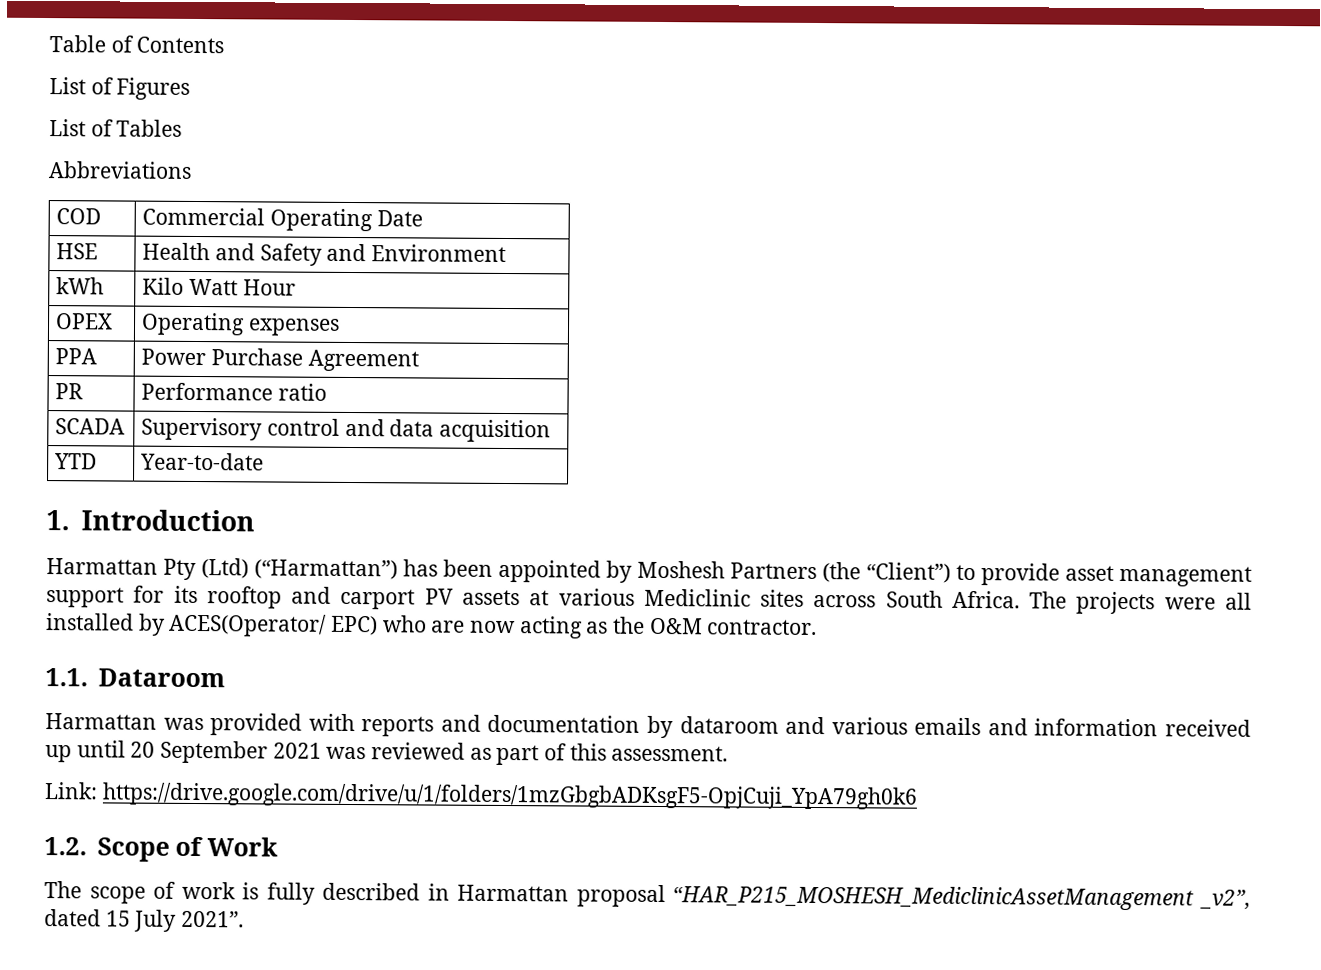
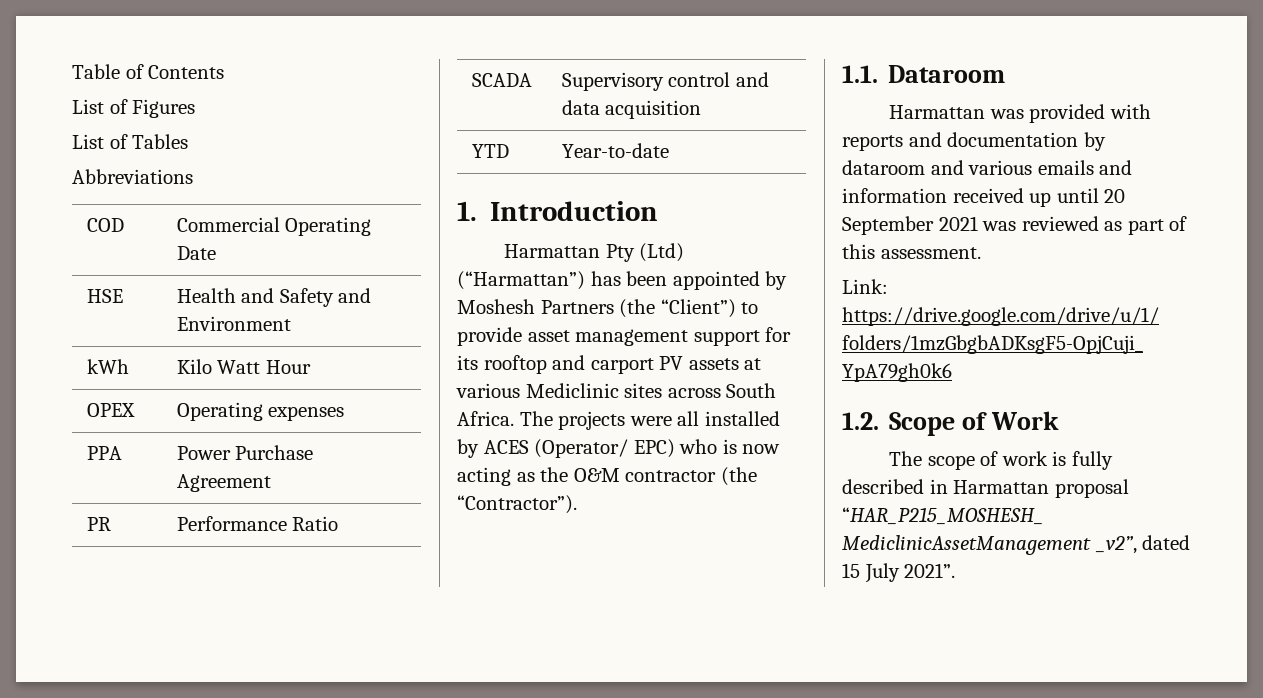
[278,383,328,401] ratio -> [292,516,339,531] Ratio
[169,613,328,637] ACES(Operator/ -> [483,439,629,458] ACES (Operator/
[431,620,466,633] are -> [722,439,737,454] is
[707,619,818,636] contractor. -> [625,467,757,486] [457,495,577,514] contractor (the “Contractor”).

